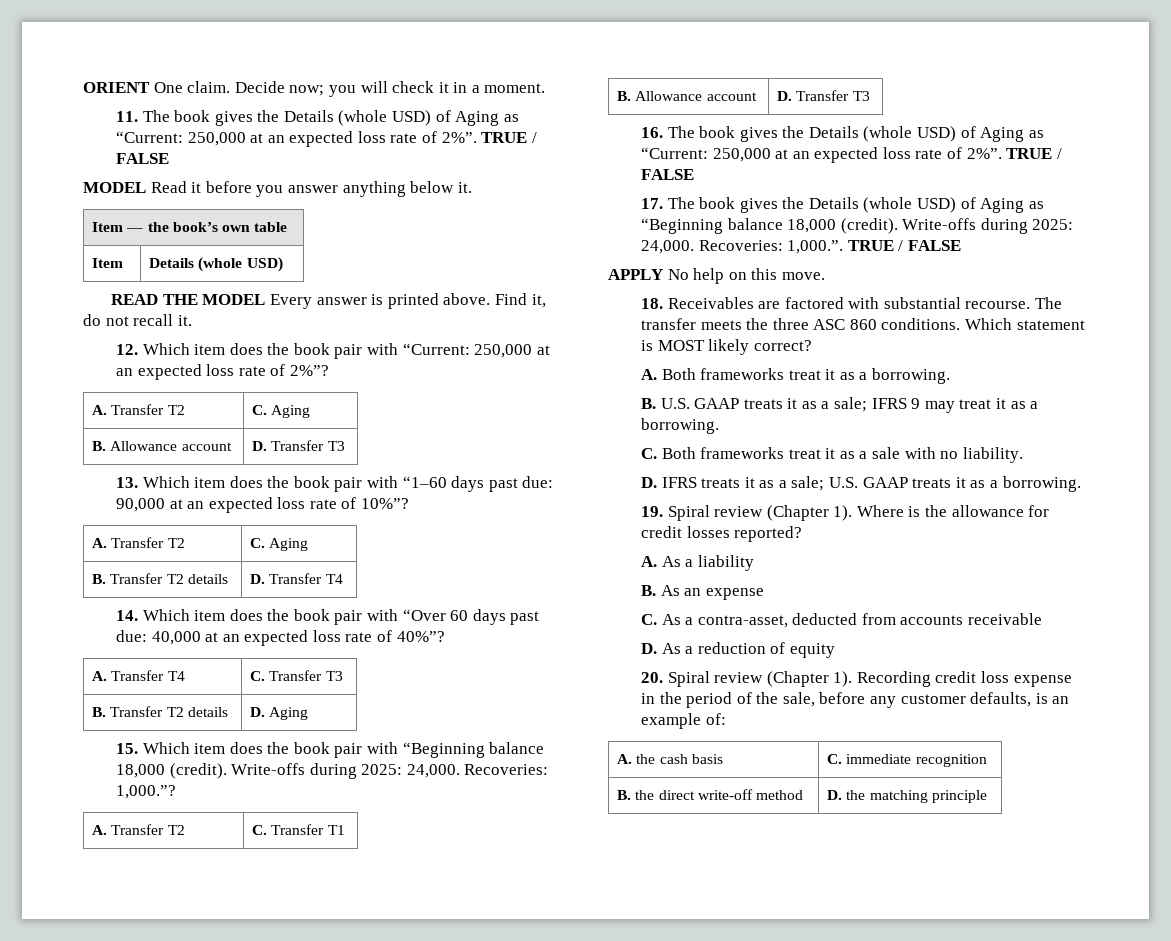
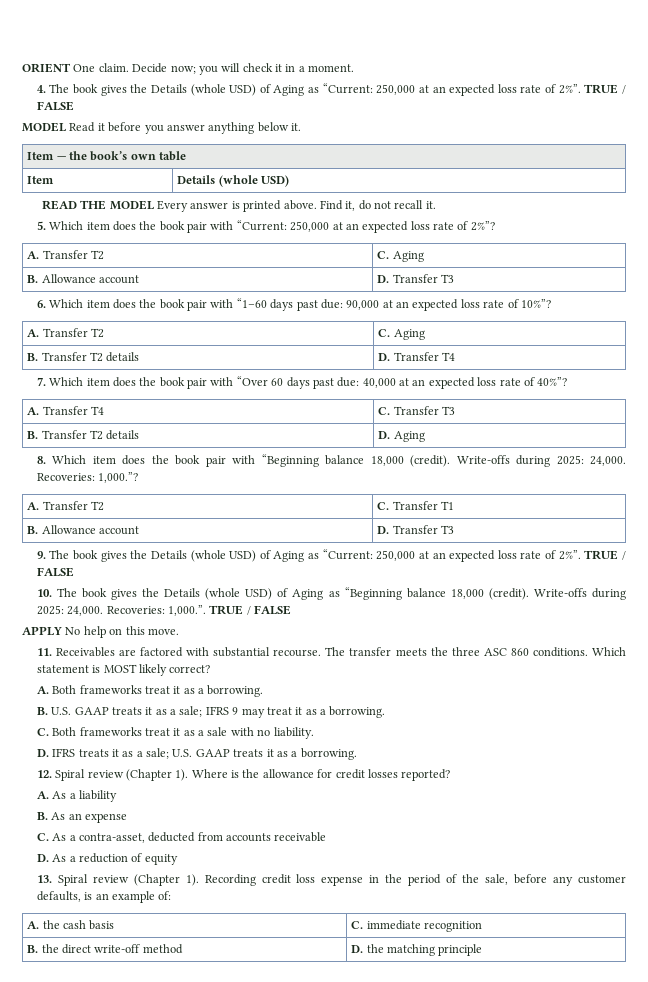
[115,111,138,122] 11. -> [36,85,46,93] 4.
[115,344,138,355] 12. -> [36,221,46,230] 5.
[115,477,138,488] 13. -> [36,300,46,308] 6.
[115,610,138,621] 14. -> [36,377,46,386] 7.
[115,743,138,754] 15. -> [36,456,46,464] 8.
[640,127,663,138] 16. -> [36,551,46,559] 9.
[640,198,663,209] 17. -> [36,589,52,597] 10.
[640,298,663,309] 18. -> [36,648,52,656] 11.
[640,506,663,517] 19. -> [36,770,52,778] 12.
[640,672,663,683] 20. -> [36,875,52,883] 13.

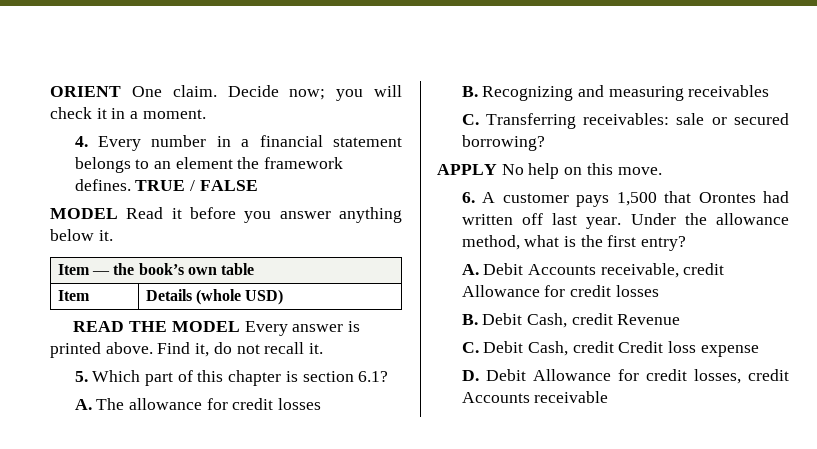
[49,83,581,96] The book gives the Details (whole USD) of Aging as “Current: 250,000 at an expected loss rate of 2%”. -> [97,135,402,151] [74,157,344,173] [74,179,131,191] Every number in a financial statement belongs to an element the framework defines.
[86,220,495,233] [27,250,105,260] [377,251,424,262] [27,274,140,284] [377,274,455,283] [36,298,551,311] [27,328,105,338] [378,329,425,340] [27,352,140,362] [378,352,456,361] [36,376,568,389] [27,406,105,415] [378,406,456,415] [27,430,140,440] [378,431,425,442] [36,454,627,467] [36,472,139,483] [27,501,105,511] [377,501,455,510] [27,525,140,535] [377,525,455,534] [36,549,627,562] [36,567,74,577] [36,587,627,600] [36,605,292,616] item does the book pair with “Current: 250,000 at an expected loss rate of 2%”? // A. Transfer T2 | C. Aging // B. Allowance account | D. Transfer T3 // 6. Which item does the book pair with “1–60 days past due: 90,000 at an expected loss rate of 10%”? // A. Transfer T2 | C. Aging // B. Transfer T2 details | D. Transfer T4 // 7. Which item does the book pair with “Over 60 days past due: 40,000 at an expected loss rate of 40%”? // A. Transfer T4 | C. Transfer T3 // B. Transfer T2 details | D. Aging // 8. Which item does the book pair with “Beginning balance 18,000 (credit). Write-offs during 2025: 24,000. Recoveries: 1,000.”? // A. Transfer T2 | C. Transfer T1 // B. Allowance account | D. Transfer T3 // 9. The book gives the Details (whole USD) of Aging as “Current: 250,000 at an expected loss rate of 2%”. TRUE / FALSE // 10. The book gives the Details (whole USD) of Aging as “Beginning balance 18,000 (credit). Write-offs during 2025: 24,000. Recoveries: 1,000.”. TRUE / FALSE -> [144,370,389,386] [74,398,322,410] [461,85,770,101] [461,113,789,129] [461,135,545,151] part of this chapter is section 6.1? // A. The allowance for credit losses // B. Recognizing and measuring receivables // C. Transferring receivables: sale or secured borrowing?
[36,647,626,657] [36,664,211,676] [36,685,264,697] [36,706,386,718] [36,727,314,739] [36,748,357,760] [36,769,451,781] [36,790,117,802] [36,812,127,823] [36,832,327,843] [36,853,178,865] [36,874,626,886] [36,891,172,903] [27,920,115,930] [351,920,483,932] [27,944,183,954] [351,944,483,956] 11. Receivables are factored with substantial recourse. The transfer meets the three ASC 860 conditions. Which statement is MOST likely correct? // A. Both frameworks treat it as a borrowing. // B. U.S. GAAP treats it as a sale; IFRS 9 may treat it as a borrowing. // C. Both frameworks treat it as a sale with no liability. // D. IFRS treats it as a sale; U.S. GAAP treats it as a borrowing. // 12. Spiral review (Chapter 1). Where is the allowance for credit losses reported? // A. As a liability // B. As an expense // C. As a contra-asset, deducted from accounts receivable // D. As a reduction of equity // 13. Spiral review (Chapter 1). Recording credit loss expense in the period of the sale, before any customer defaults, is an example of: // A. the cash basis | C. immediate recognition // B. the direct write-off method | D. the matching principle -> [461,191,790,207] [461,213,789,229] [461,235,687,251] [461,263,725,278] [461,285,659,297] [461,313,681,328] [461,341,759,357] [461,369,789,384] [461,391,609,403] 6. A customer pays 1,500 that Orontes had written off last year. Under the allowance method, what is the first entry? // A. Debit Accounts receivable, credit Allowance for credit losses // B. Debit Cash, credit Revenue // C. Debit Cash, credit Credit loss expense // D. Debit Allowance for credit losses, credit Accounts receivable

